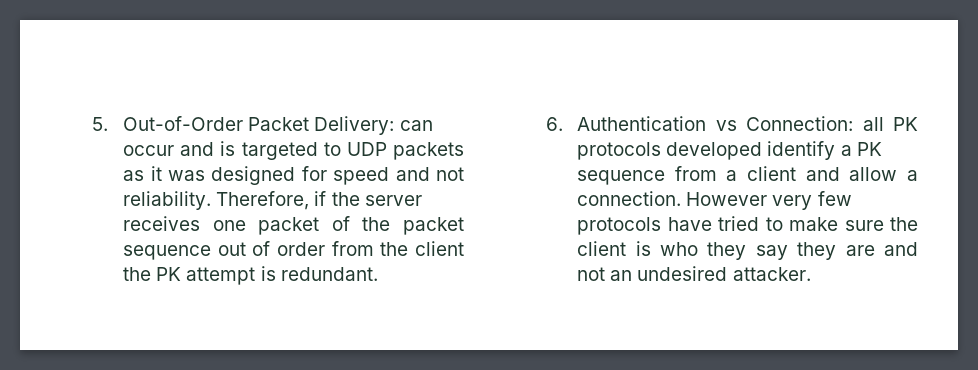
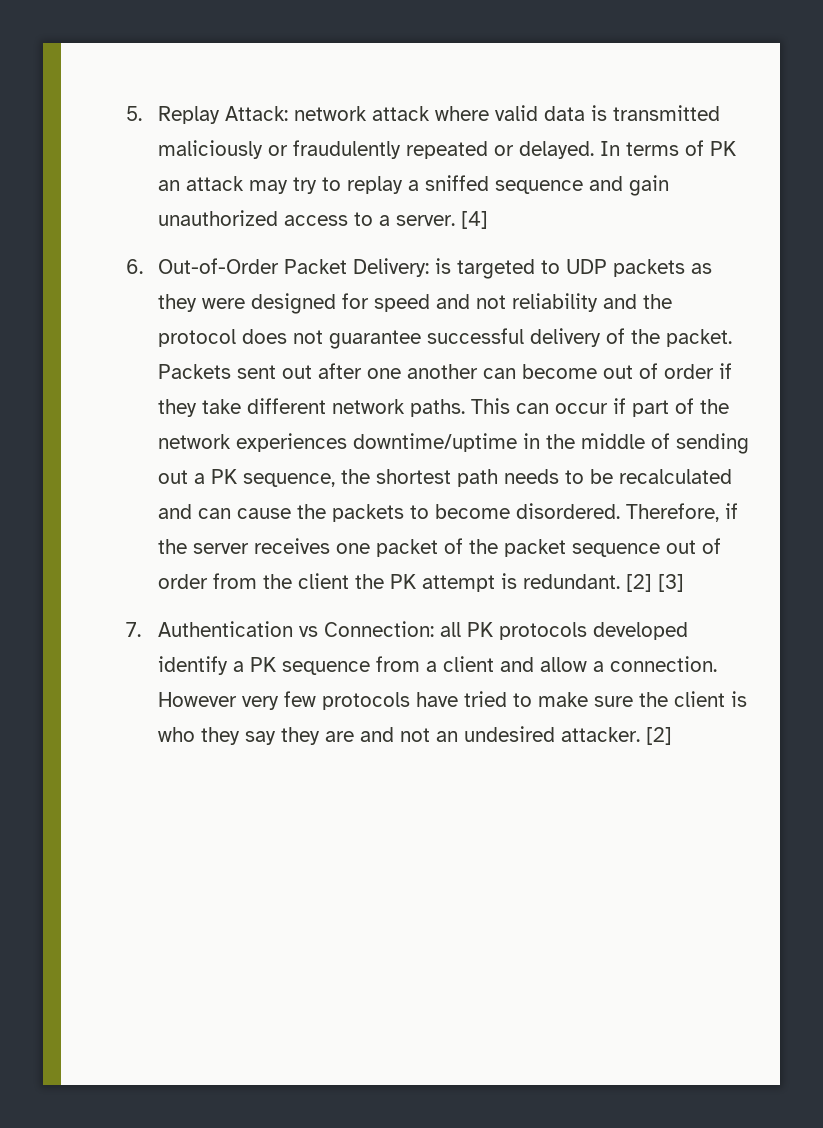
[123,116,433,135] [123,142,215,156] Out-of-Order Packet Delivery: can occur and -> [158,105,721,124] [158,140,737,159] [158,175,670,196] [158,210,489,229] [126,258,430,277] Replay Attack: network attack where valid data is transmitted maliciously or fraudulently repeated or delayed. In terms of PK an attack may try to replay a sniffed sequence and gain unauthorized access to a server. [4] // 6. Out-of-Order Packet Delivery:
[150,166,206,181] it was -> [158,294,246,312] they were
[123,191,212,210] reliability. -> [512,293,673,312] [158,328,733,349] [158,363,733,379] [158,398,730,417] [158,433,750,454] [158,469,733,487] [158,503,621,522] reliability and the protocol does not guarantee successful delivery of the packet. Packets sent out after one another can become out of order if they take different network paths. This can occur if part of the network experiences downtime/uptime in the middle of sending out a PK sequence, the shortest path needs to be recalculated and can cause the packets to become disordered.
[545,117,563,131] // 6. -> [626,574,685,592] [126,622,142,637] [2] [3] // 7.
(811, 274) none -> [646,727,673,745] [2]

